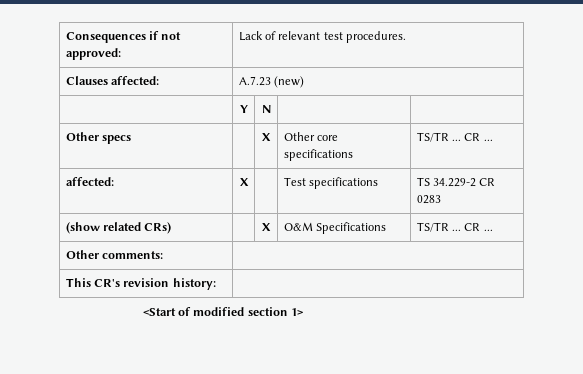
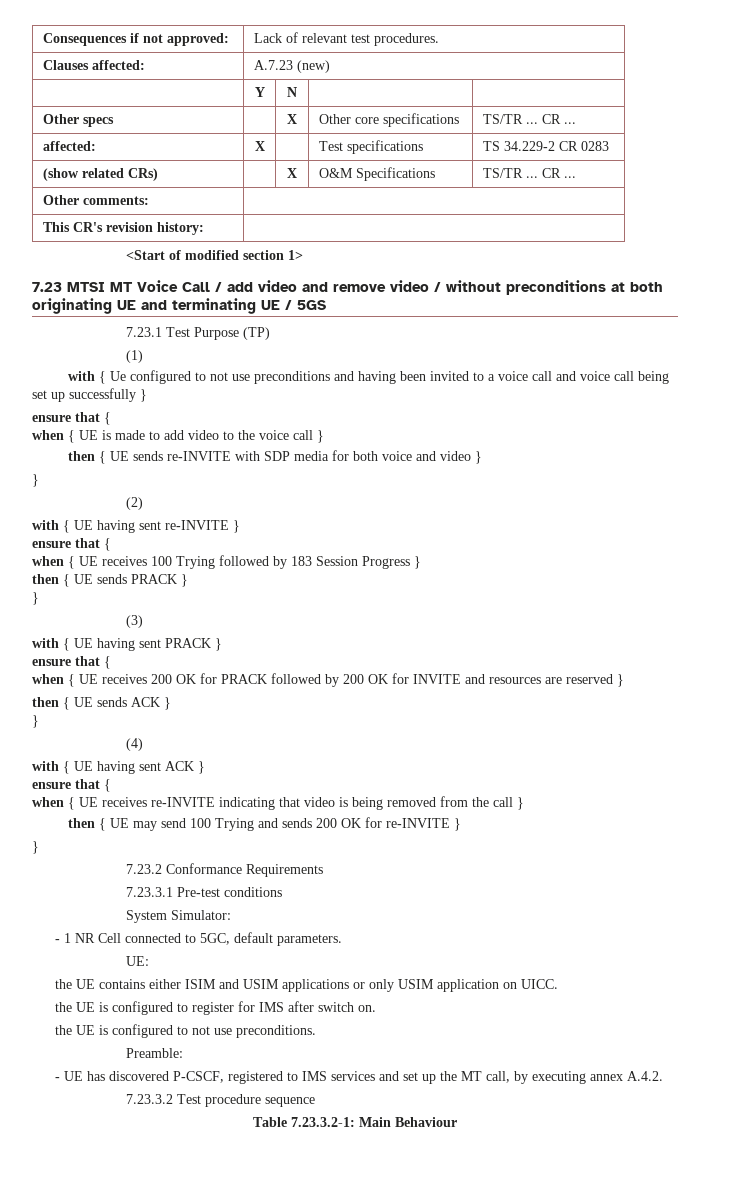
(304, 312) none -> [32,280,663,295] [32,298,326,314] [125,327,270,340] [125,350,143,363] [68,370,670,384] [32,388,147,402] [32,412,111,425] [32,430,324,443] [68,450,483,464] [32,474,39,487] [125,497,143,510] [32,520,240,533] [32,538,111,551] [32,555,421,569] [32,574,188,587] [32,592,39,605] [125,615,143,628] [32,638,222,651] [32,656,111,669] [32,673,624,687] [32,697,171,710] [32,715,39,728] [125,738,143,751] [32,761,205,774] [32,779,111,792] [32,796,524,810] [68,817,462,831] [32,841,39,854] [125,863,323,877] [125,887,282,897] [125,910,231,923] [55,932,343,946] [125,956,149,966] [55,979,559,992] [55,1001,377,1015] [55,1024,317,1038] [125,1048,183,1058] [55,1071,664,1084] [125,1094,315,1107] [253,1117,457,1127] // 7.23 MTSI MT Voice Call / add video and remove video / without preconditions at both originating UE and terminating UE / 5GS // 7.23.1 Test Purpose (TP) // (1) // with { Ue configured to not use preconditions and having been invited to a voice call and voice call being set up successfully } // ensure that { // when { UE is made to add video to the voice call } // then { UE sends re-INVITE with SDP media for both voice and video } // } // (2) // with { UE having sent re-INVITE } // ensure that { // when { UE receives 100 Trying followed by 183 Session Progress } // then { UE sends PRACK } // } // (3) // with { UE having sent PRACK } // ensure that { // when { UE receives 200 OK for PRACK followed by 200 OK for INVITE and resources are reserved } // then { UE sends ACK } // } // (4) // with { UE having sent ACK } // ensure that { // when { UE receives re-INVITE indicating that video is being removed from the call } // then { UE may send 100 Trying and sends 200 OK for re-INVITE } // } // 7.23.2 Conformance Requirements // 7.23.3.1 Pre-test conditions // System Simulator: // - 1 NR Cell connected to 5GC, default parameters. // UE: // the UE contains either ISIM and USIM applications or only USIM application on UICC. // the UE is configured to register for IMS after switch on. // the UE is configured to not use preconditions. // Preamble: // - UE has discovered P-CSCF, registered to IMS services and set up the MT call, by executing annex A.4.2. // 7.23.3.2 Test procedure sequence // Table 7.23.3.2-1: Main Behaviour

